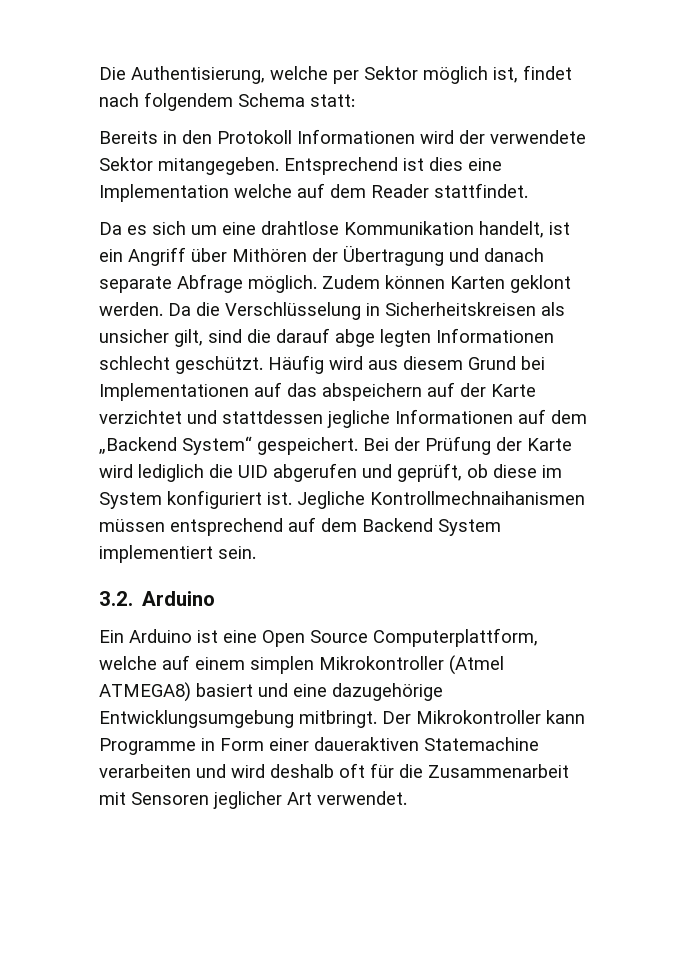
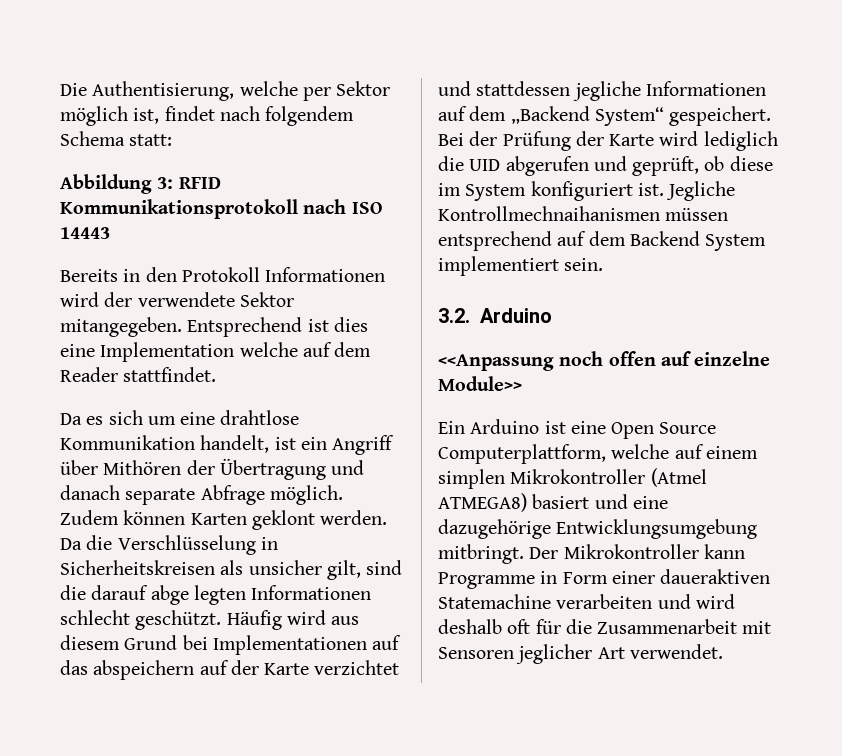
(355, 100) none -> [60,174,221,194] [60,199,383,219] [60,227,110,239] // Abbildung 3: RFID Kommunikationsprotokoll nach ISO 14443
(216, 598) none -> [438,351,771,371] [438,376,522,391] // <<Anpassung noch offen auf einzelne Module>>

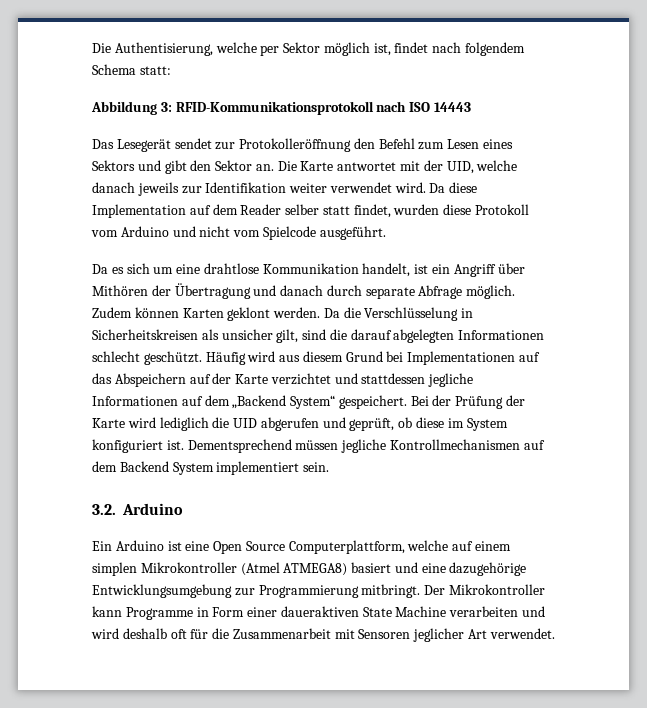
[178,177,221,189] [60,199,298,219] RFID Kommunikationsprotokoll -> [175,101,374,115] RFID-Kommunikationsprotokoll
[60,267,386,282] [60,292,294,307] [60,317,368,337] [60,342,372,362] [60,367,217,382] Bereits in den Protokoll Informationen wird der verwendete Sektor mitangegeben. Entsprechend ist dies eine Implementation welche auf dem Reader stattfindet. -> [92,138,514,152] [92,160,518,174] [92,182,478,196] [92,204,530,218] [91,226,386,240] Das Lesegerät sendet zur Protokolleröffnung den Befehl zum Lesen eines Sektors und gibt den Sektor an. Die Karte antwortet mit der UID, welche danach jeweils zur Identifikation weiter verwendet wird. Da diese Implementation auf dem Reader selber statt findet, wurden diese Protokoll vom Arduino und nicht vom Spielcode ausgeführt.
(120, 492) none -> [326,285,362,296] durch
[150,585,246,605] abge legten -> [393,329,455,343] abgelegten
[93,660,195,680] abspeichern -> [114,373,186,387] Abspeichern
[666,181,736,201] [438,206,729,221] [438,231,552,251] Jegliche Kontrollmechnaihanismen müssen entsprechend -> [187,439,520,453] Dementsprechend müssen jegliche Kontrollmechanismen
[438,351,771,371] [438,376,522,391] // <<Anpassung noch offen auf einzelne Module>> -> (183, 509) none
(758, 529) none -> [234,585,359,598] zur Programmierung
[438,594,551,609] Statemachine -> [362,606,447,617] State Machine

